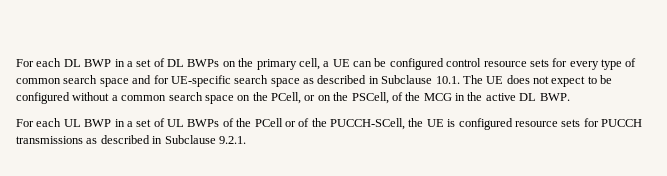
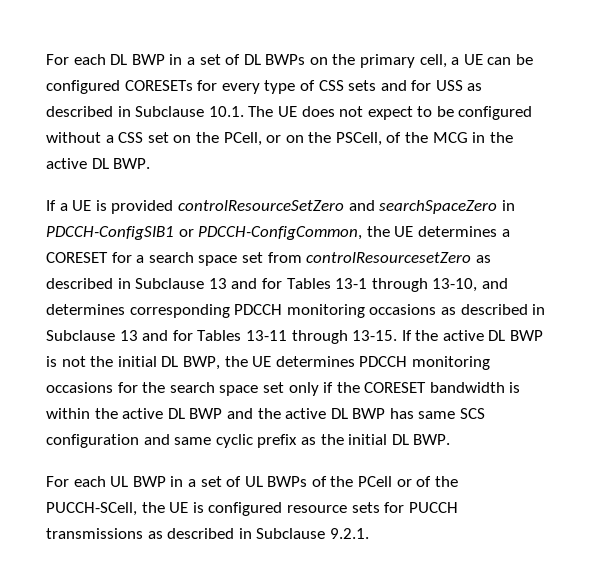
[446,58,549,67] control resource sets -> [124,80,193,91] CORESETs
[16,75,300,87] common search space and for UE-specific search space -> [318,80,463,91] CSS sets and for USS
[121,92,234,104] common search space -> [118,132,169,143] CSS set
(570, 97) none -> [46,200,515,214] [46,226,510,240] [46,252,491,266] [46,278,508,292] [46,304,546,318] [46,330,544,344] [46,356,490,370] [46,382,521,396] [46,408,486,419] [46,434,451,448] // If a UE is provided controlResourceSetZero and searchSpaceZero in PDCCH-ConfigSIB1 or PDCCH-ConfigCommon, the UE determines a CORESET for a search space set from controlResourcesetZero as described in Subclause 13 and for Tables 13-1 through 13-10, and determines corresponding PDCCH monitoring occasions as described in Subclause 13 and for Tables 13-11 through 13-15. If the active DL BWP is not the initial DL BWP, the UE determines PDCCH monitoring occasions for the search space set only if the CORESET bandwidth is within the active DL BWP and the active DL BWP has same SCS configuration and same cyclic prefix as the initial DL BWP.

